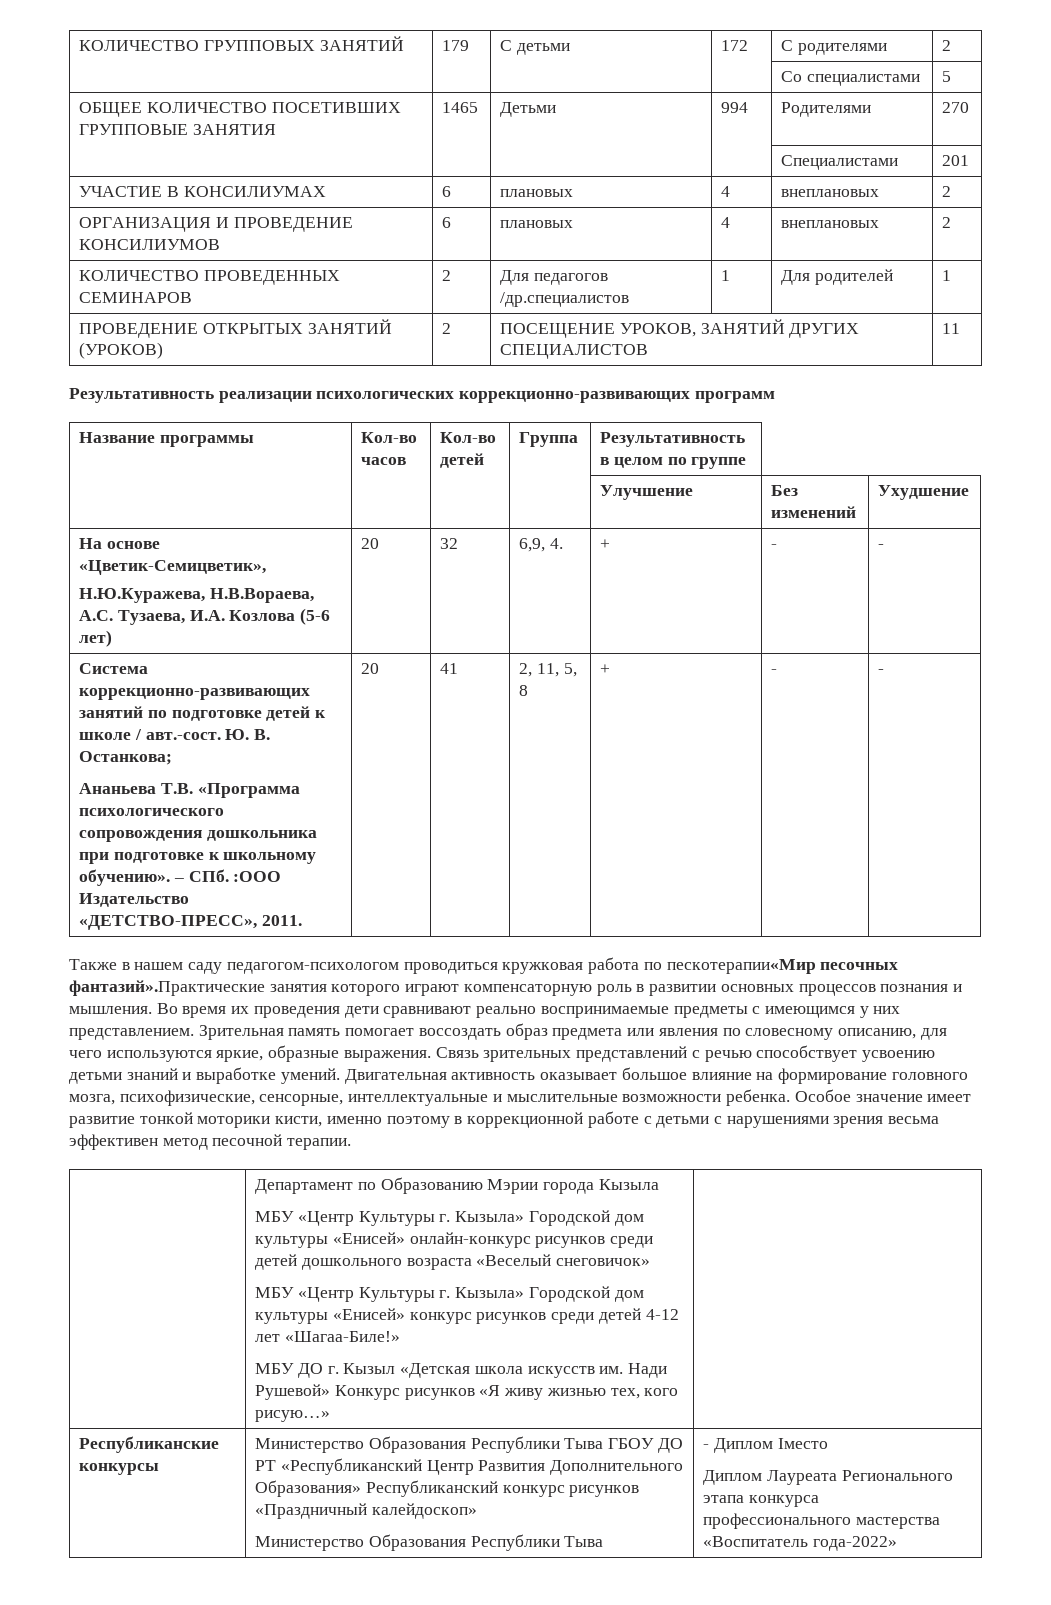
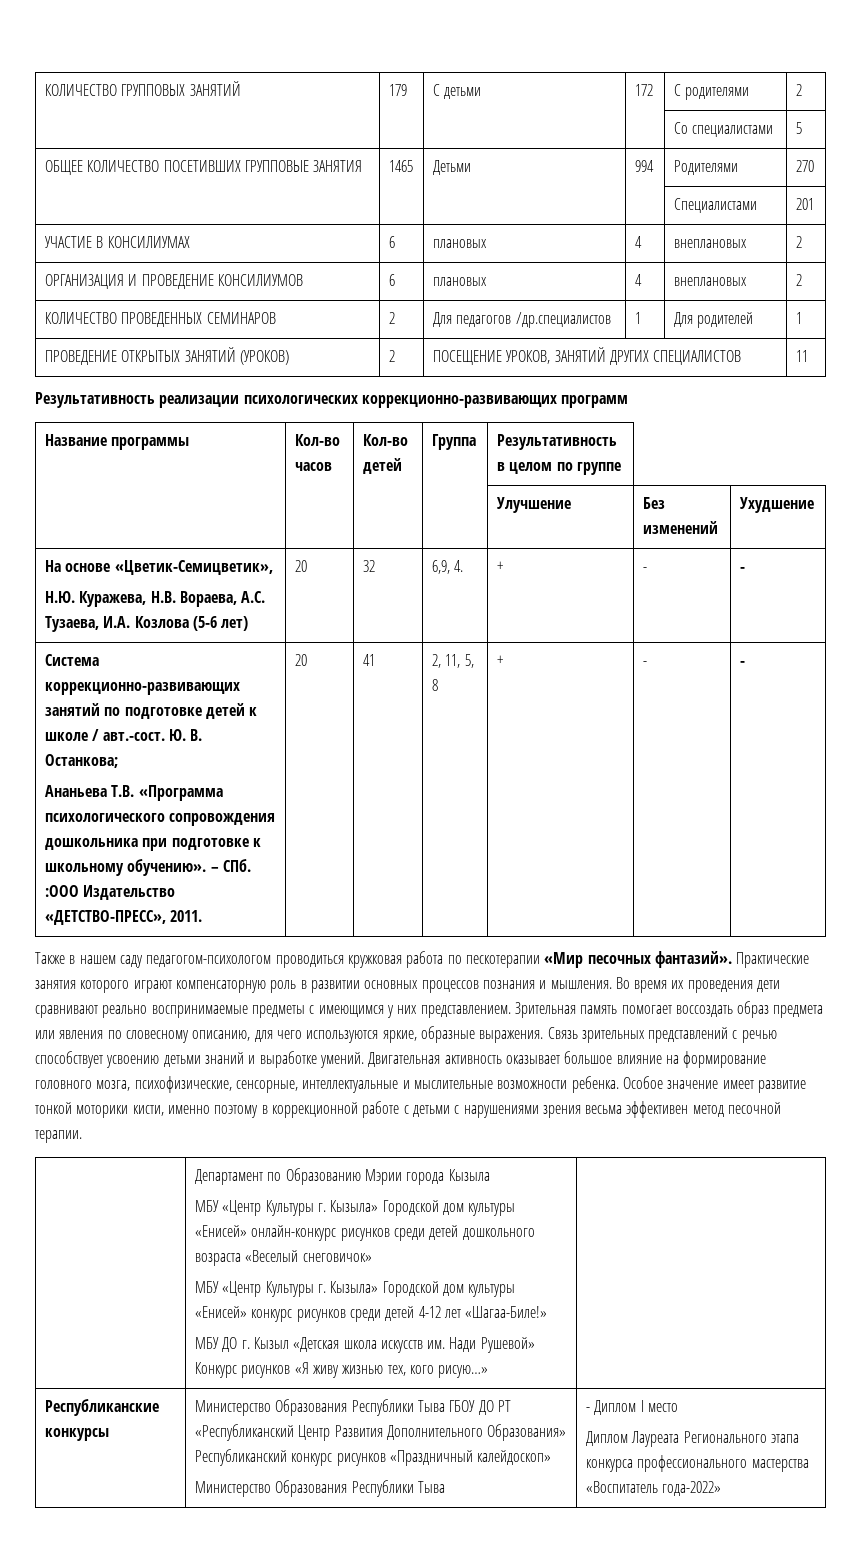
[79,588,315,603] Н.Ю.Куражева, Н.В.Вораева, -> [44,591,237,607] Н.Ю. Куражева, Н.В. Вораева,
[666,959,899,974] [69,980,265,996] пескотерапии«Мир песочных фантазий».Практические -> [465,951,810,968] пескотерапии «Мир песочных фантазий». Практические
[777,1438,828,1449] Iместо -> [640,1400,678,1412] I место

